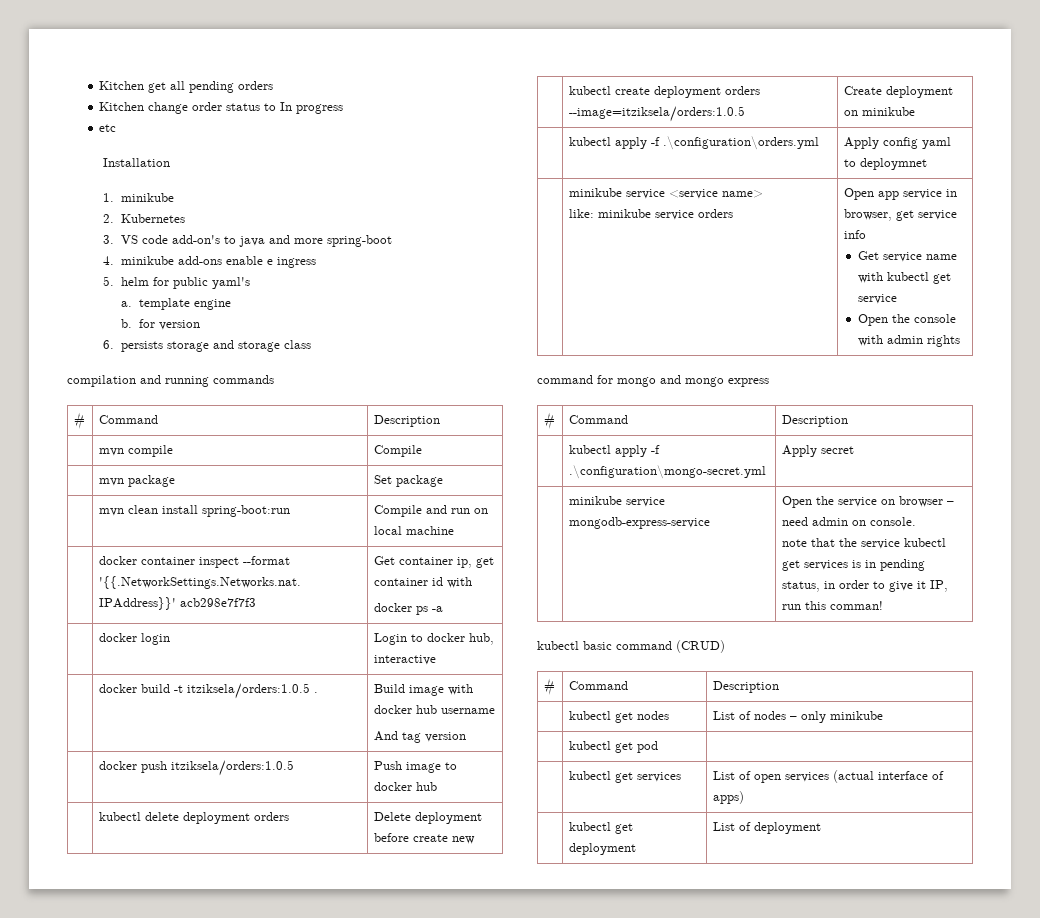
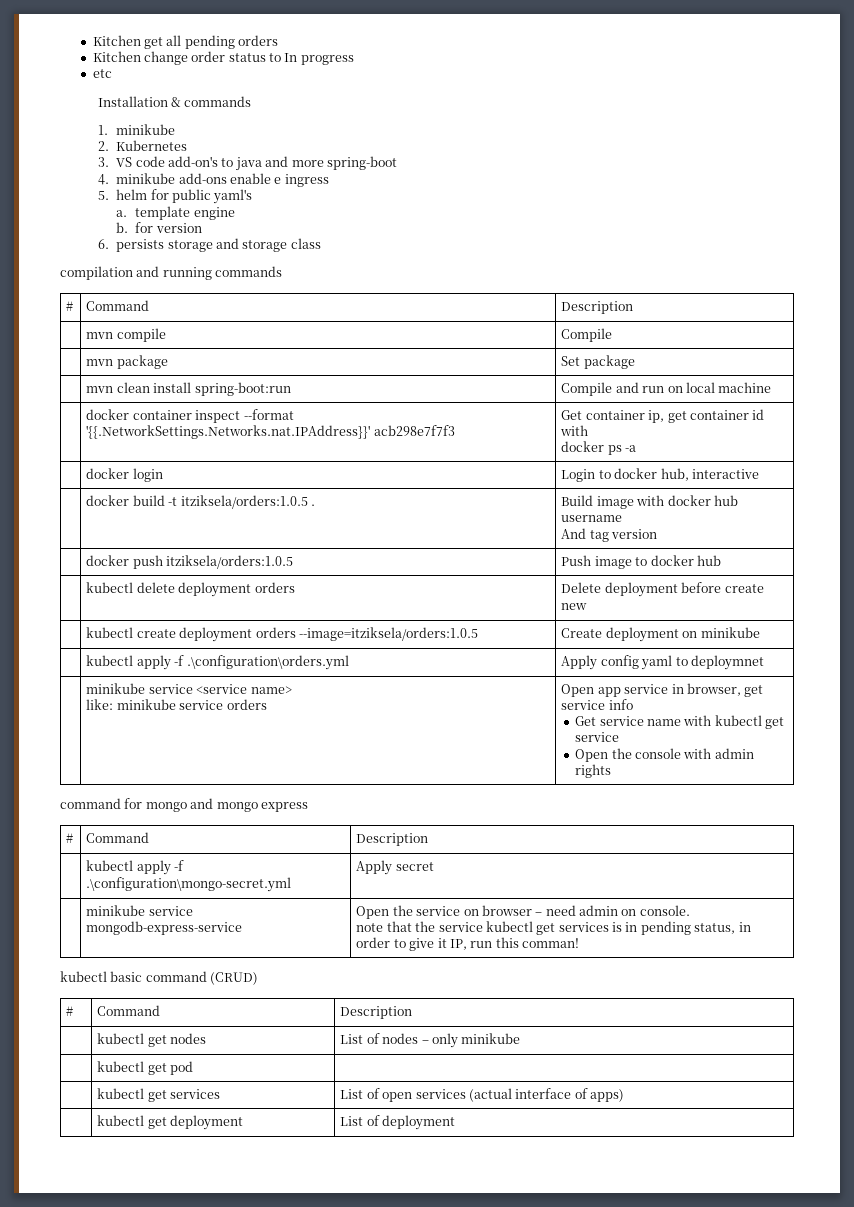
(170, 162) none -> [170,96,252,107] & commands

